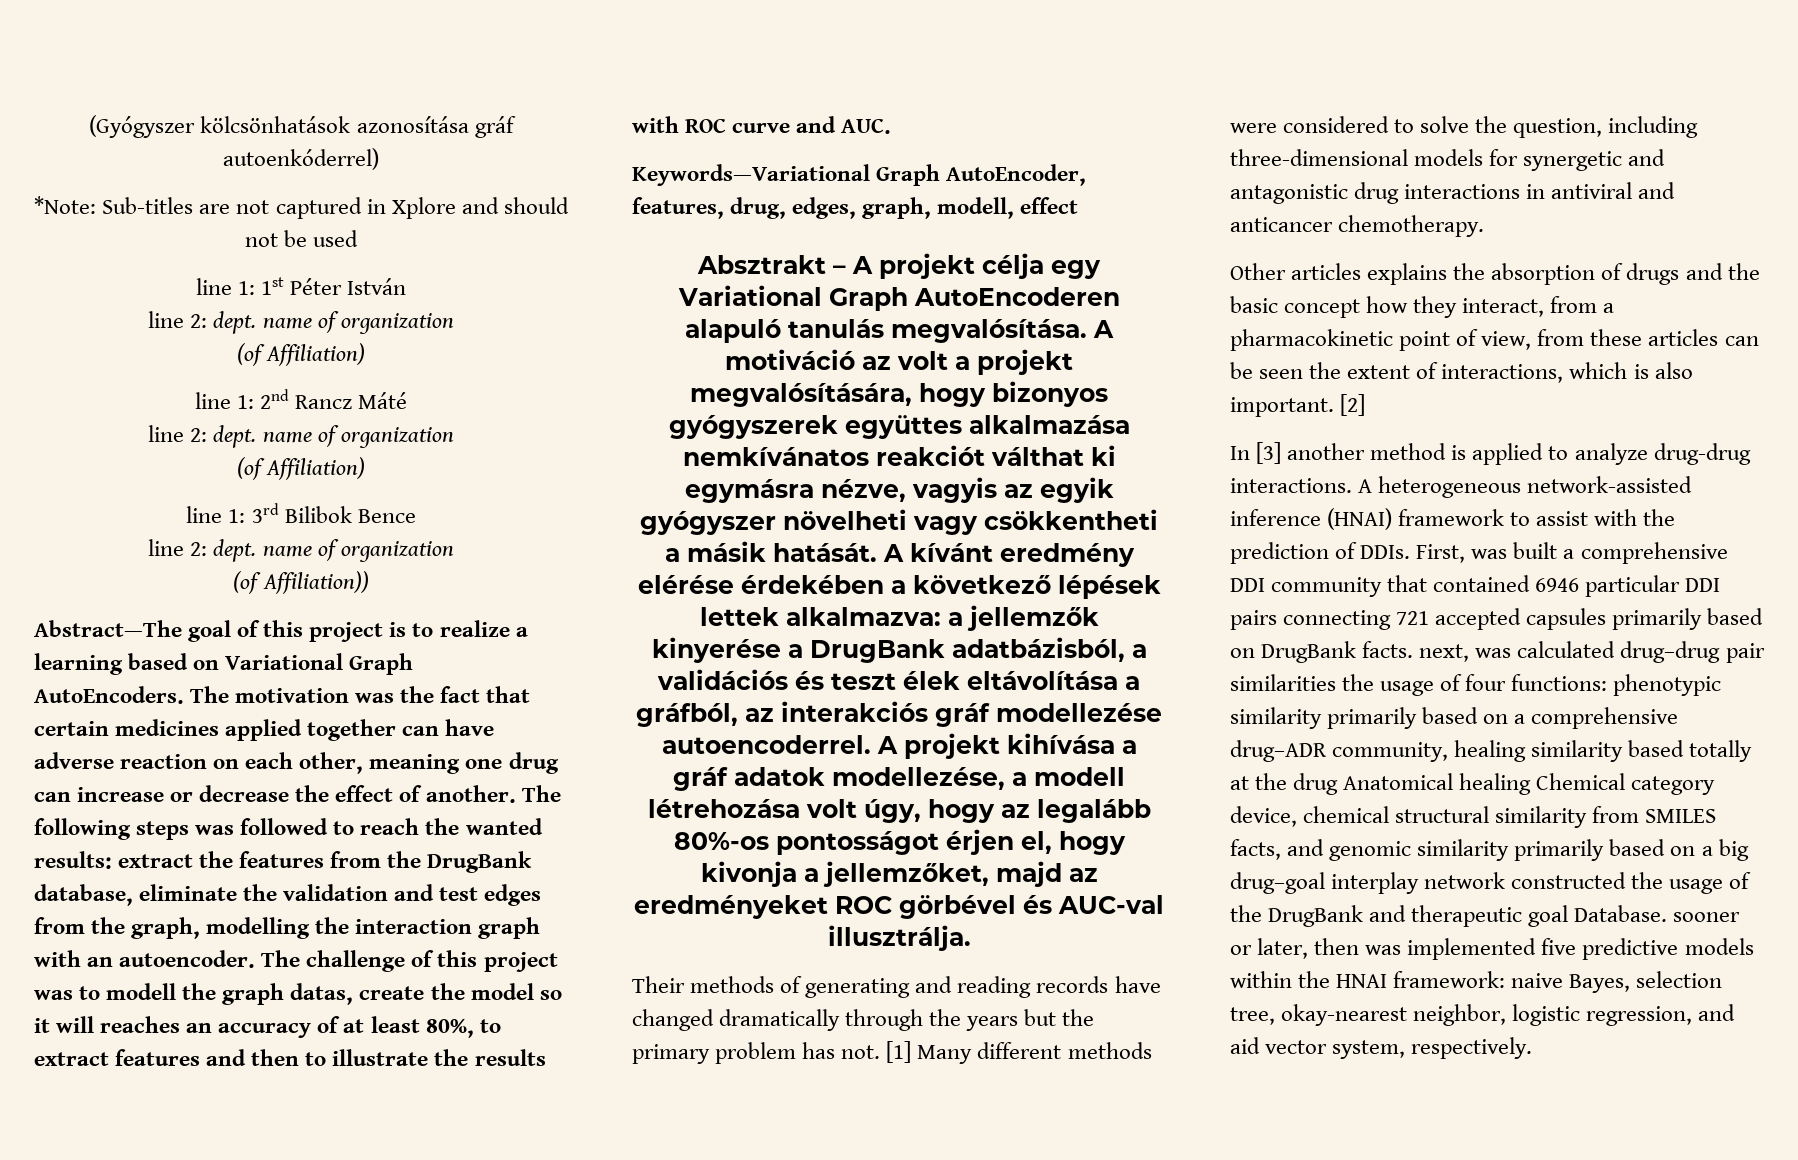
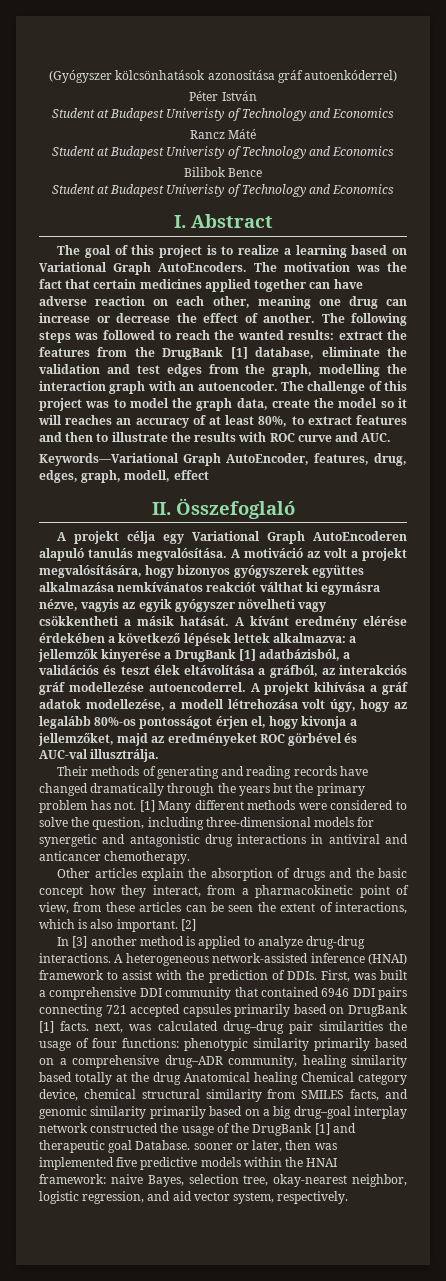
[34,196,569,219] [244,230,359,247] [195,277,407,295] [148,311,454,334] [236,343,366,366] [194,389,408,409] [148,425,454,448] [236,457,366,480] [186,503,416,523] [148,539,454,562] [233,571,369,594] [34,620,182,637] *Note: Sub-titles are not captured in Xplore and should not be used // line 1: 1st Péter István // line 2: dept. name of organization // (of Affiliation) // line 1: 2nd Rancz Máté // line 2: dept. name of organization // (of Affiliation) // line 1: 3rd Bilibok Bence // line 2: dept. name of organization // (of Affiliation)) // Abstract—The -> [189,91,257,101] [51,108,395,121] [189,129,257,139] [51,146,395,159] [183,167,263,177] [51,184,395,197] [173,214,273,228] [57,245,81,255] Péter István // Student at Budapest Univeristy of Technology and Economics // Rancz Máté // Student at Budapest Univeristy of Technology and Economics // Bilibok Bence // Student at Budapest Univeristy of Technology and Economics // I. Abstract // The
(533, 862) none -> [230,347,248,359] [1]
[106,983,177,1000] modell -> [129,398,169,408] model
[290,983,354,1005] datas, -> [236,398,268,410] data,
[697,255,846,274] Absztrakt – -> [151,498,295,519] II. Összefoglaló //
(945, 651) none -> [238,649,256,661] [1]
[1367,263,1448,285] explains -> [141,868,185,881] explain
[1585,575,1681,597] particular -> (350, 992) none
(1357, 652) none -> [39,1021,54,1033] [1]
(1364, 916) none -> [314,1123,330,1135] [1]

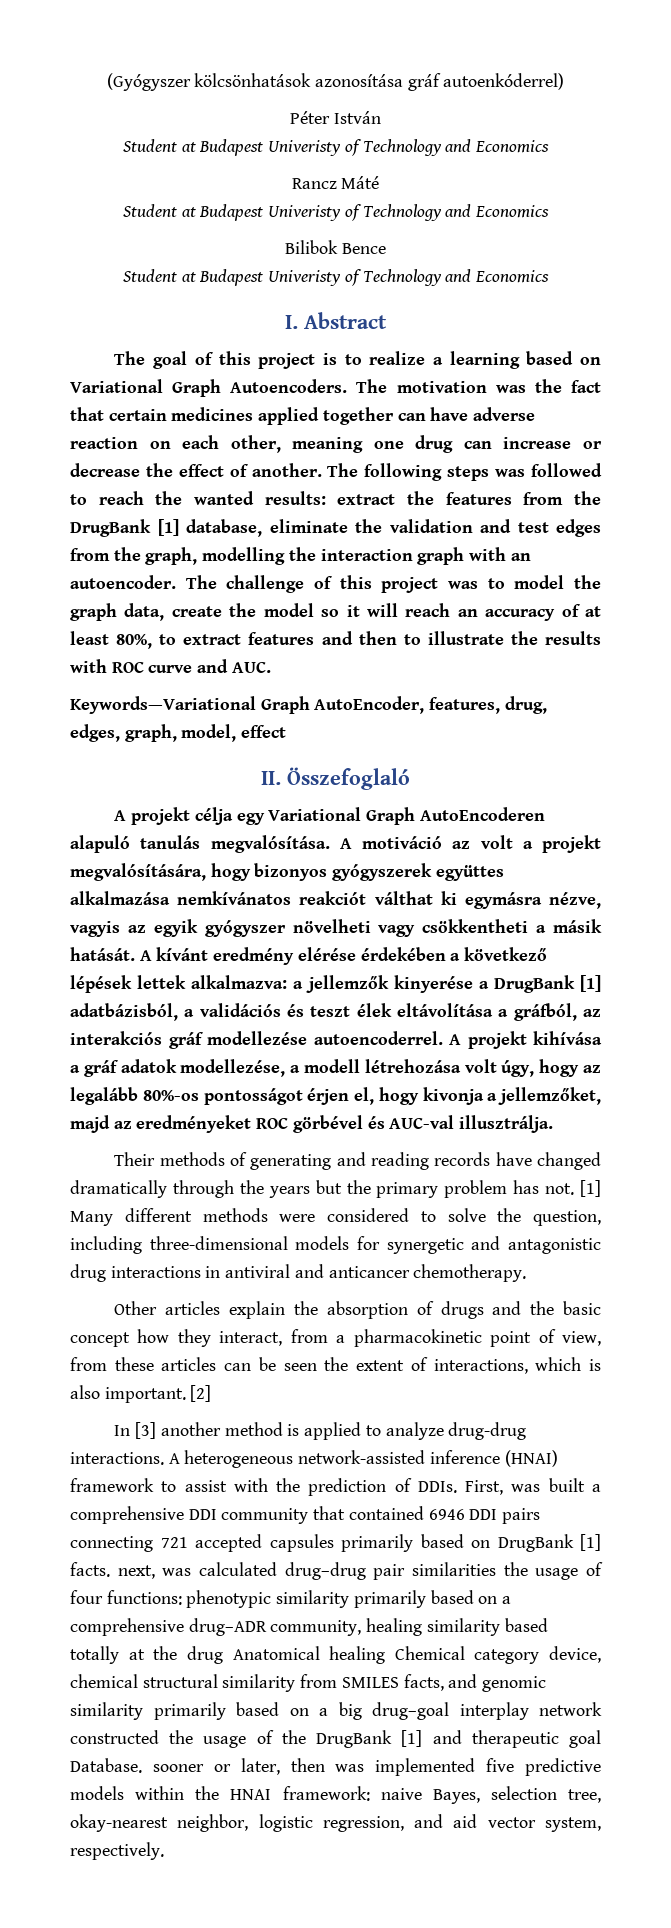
[158,262,247,272] AutoEncoders. -> [230,379,348,393] Autoencoders.
[65,415,113,425] reaches -> [405,603,451,617] reach
[124,470,171,482] modell, -> [181,724,237,742] model,

